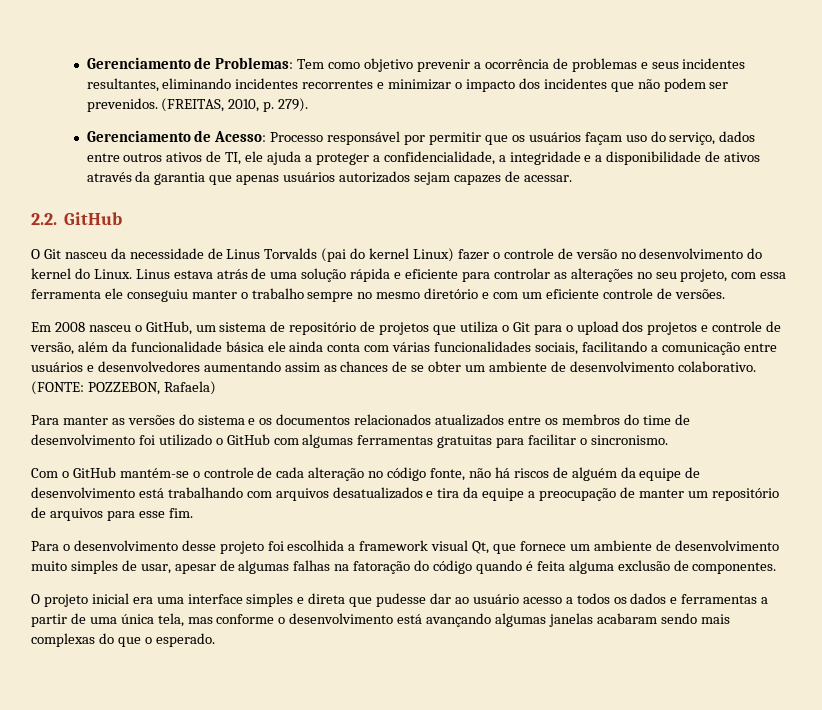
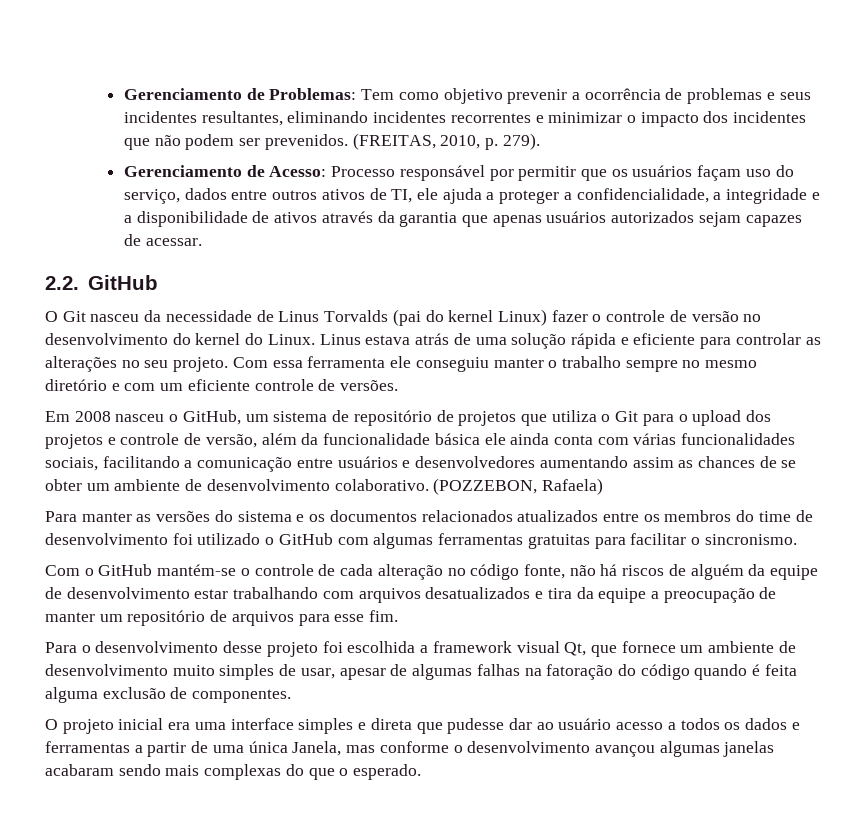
[680,269,757,282] projeto, com -> [173,357,268,372] projeto. Com
[31,381,160,395] (FONTE: POZZEBON, -> [433,478,538,495] (POZZEBON,
[138,488,164,498] está -> [194,589,229,599] estar
[157,613,184,627] tela, -> [292,741,342,756] Janela,
[397,613,492,627] está avançando -> [594,745,655,757] avançou

